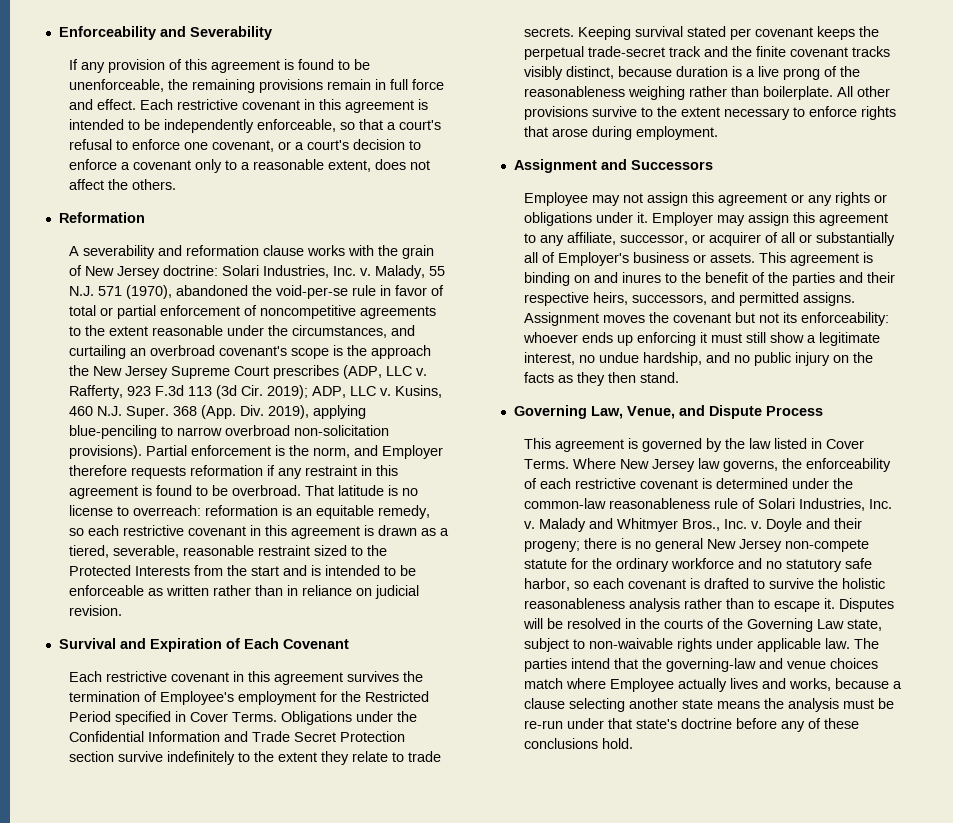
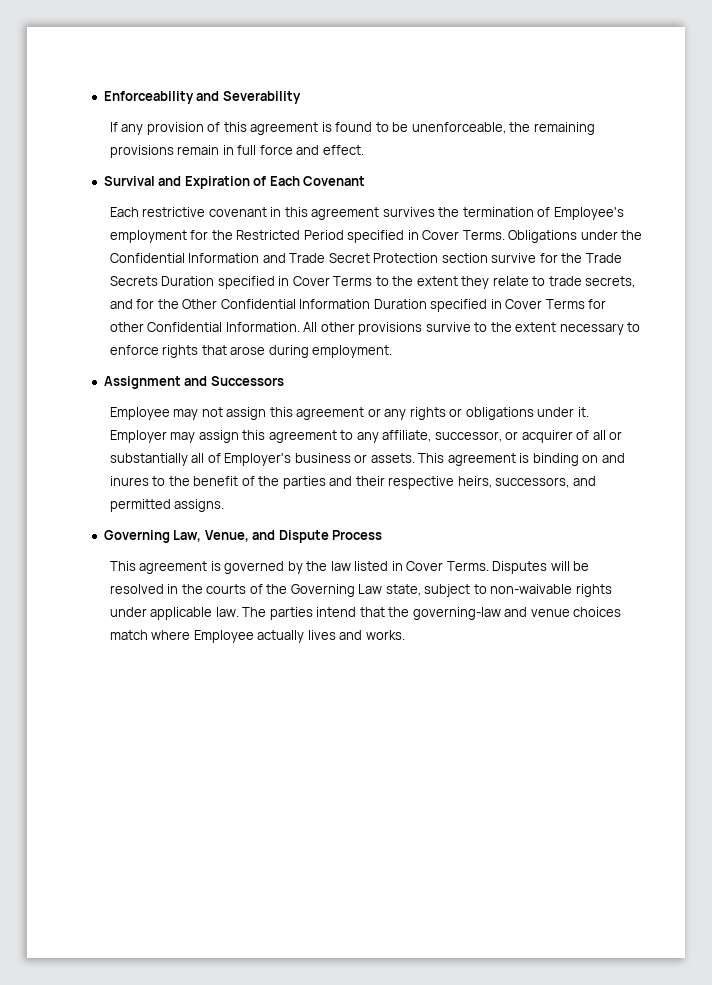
[139,99,428,113] [68,119,441,133] [68,139,421,152] [68,159,430,173] [68,179,176,190] [59,212,146,223] [68,245,434,259] [68,265,445,279] [68,285,444,299] [68,305,436,319] [68,325,415,338] [68,345,431,359] [68,365,427,379] [68,385,442,399] [68,405,366,419] [68,425,389,439] [68,445,443,459] [68,465,398,479] [68,485,418,499] [68,505,430,519] [68,525,449,539] [68,545,387,558] [68,565,416,576] [68,585,419,599] [68,605,122,616] Each restrictive covenant in this agreement is intended to be independently enforceable, so that a court's refusal to enforce one covenant, or a court's decision to enforce a covenant only to a reasonable extent, does not affect the others. // Reformation // A severability and reformation clause works with the grain of New Jersey doctrine: Solari Industries, Inc. v. Malady, 55 N.J. 571 (1970), abandoned the void-per-se rule in favor of total or partial enforcement of noncompetitive agreements to the extent reasonable under the circumstances, and curtailing an overbroad covenant's scope is the approach the New Jersey Supreme Court prescribes (ADP, LLC v. Rafferty, 923 F.3d 113 (3d Cir. 2019); ADP, LLC v. Kusins, 460 N.J. Super. 368 (App. Div. 2019), applying blue-penciling to narrow overbroad non-solicitation provisions). Partial enforcement is the norm, and Employer therefore requests reformation if any restraint in this agreement is found to be overbroad. That latitude is no license to overreach: reformation is an equitable remedy, so each restrictive covenant in this agreement is drawn as a tiered, severable, reasonable restraint sized to the Protected Interests from the start and is intended to be enforceable as written rather than in reliance on judicial revision. -> (364, 150) none
[166,751,235,765] indefinitely -> [539,253,622,263] [109,276,373,289] for the Trade Secrets Duration specified in Cover Terms
[523,26,879,40] [523,46,890,60] [523,66,860,80] [523,86,833,100] secrets. Keeping survival stated per covenant keeps the perpetual trade-secret track and the finite covenant tracks visibly distinct, because duration is a live prong of the reasonableness weighing rather than boilerplate. -> [585,276,636,288] [109,299,607,312] [109,322,300,332] secrets, and for the Other Confidential Information Duration specified in Cover Terms for other Confidential Information.
[523,312,889,326] [522,332,880,346] [523,352,873,366] [523,372,679,386] Assignment moves the covenant but not its enforceability: whoever ends up enforcing it must still show a legitimate interest, no undue hardship, and no public injury on the facts as they then stand. -> (225, 505) none
[572,458,891,472] [523,478,853,489] [523,498,892,511] [523,518,862,532] [523,538,869,552] [523,558,872,572] [523,578,885,591] [523,598,835,612] Where New Jersey law governs, the enforceability of each restrictive covenant is determined under the common-law reasonableness rule of Solari Industries, Inc. v. Malady and Whitmyer Bros., Inc. v. Doyle and their progeny; there is no general New Jersey non-compete statute for the ordinary workforce and no statutory safe harbor, so each covenant is drafted to survive the holistic reasonableness analysis rather than to escape it. -> (489, 566) none
[788,678,902,691] [523,698,894,712] [523,718,859,732] [523,738,633,749] works, because a clause selecting another state means the analysis must be re-run under that state's doctrine before any of these conclusions hold. -> [365,630,405,640] works.

